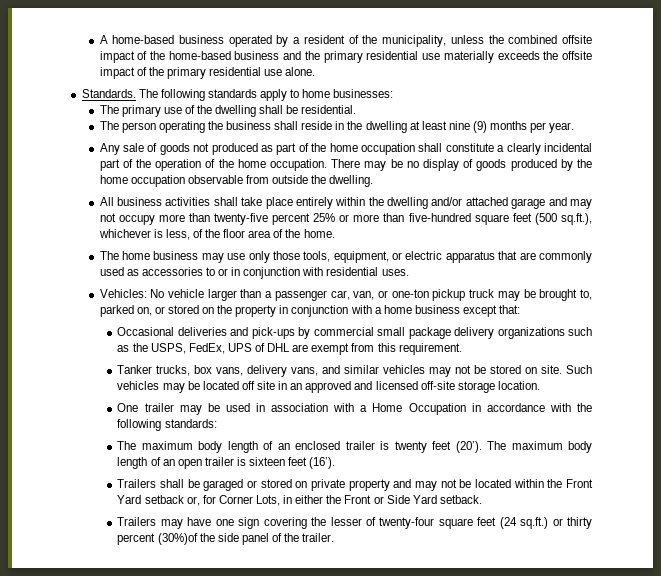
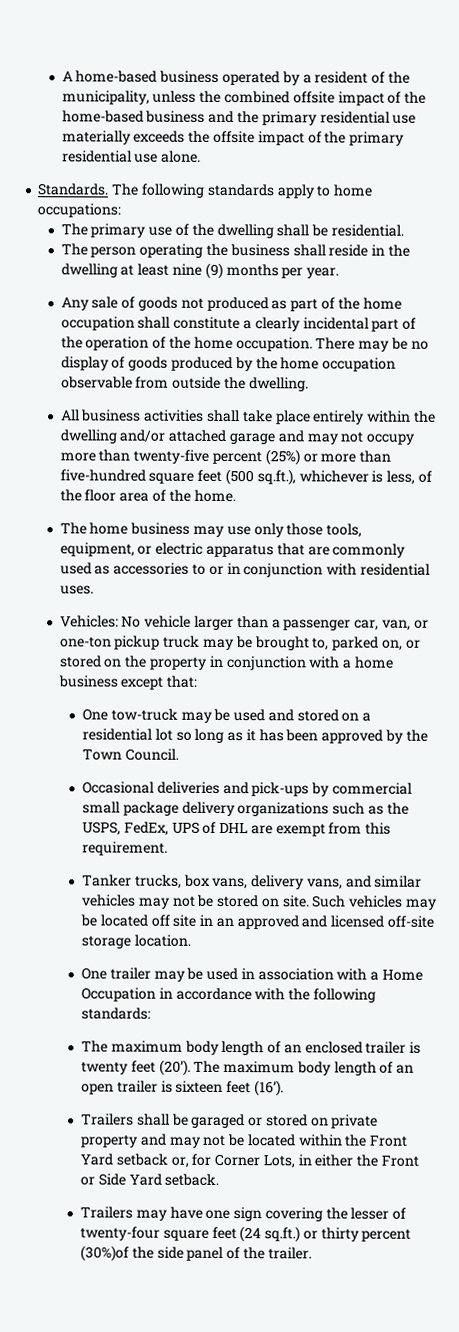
[333,89,394,98] businesses: -> [37,203,122,218] occupations:
[313,213,336,222] 25% -> [264,449,300,466] (25%)
(521, 309) none -> [81,708,372,723] [81,728,428,744] [81,748,179,761] // One tow-truck may be used and stored on a residential lot so long as it has been approved by the Town Council.

